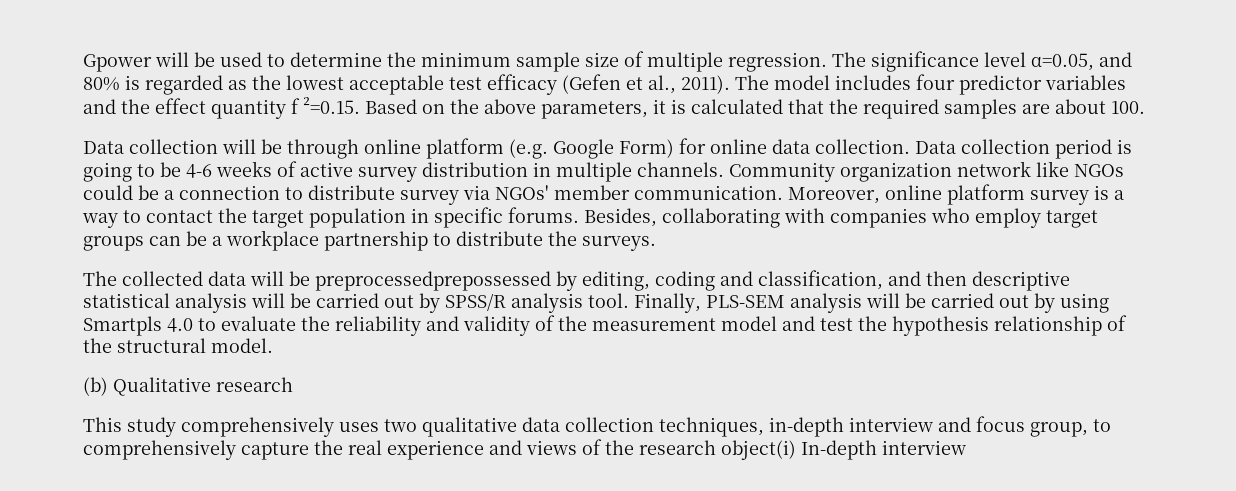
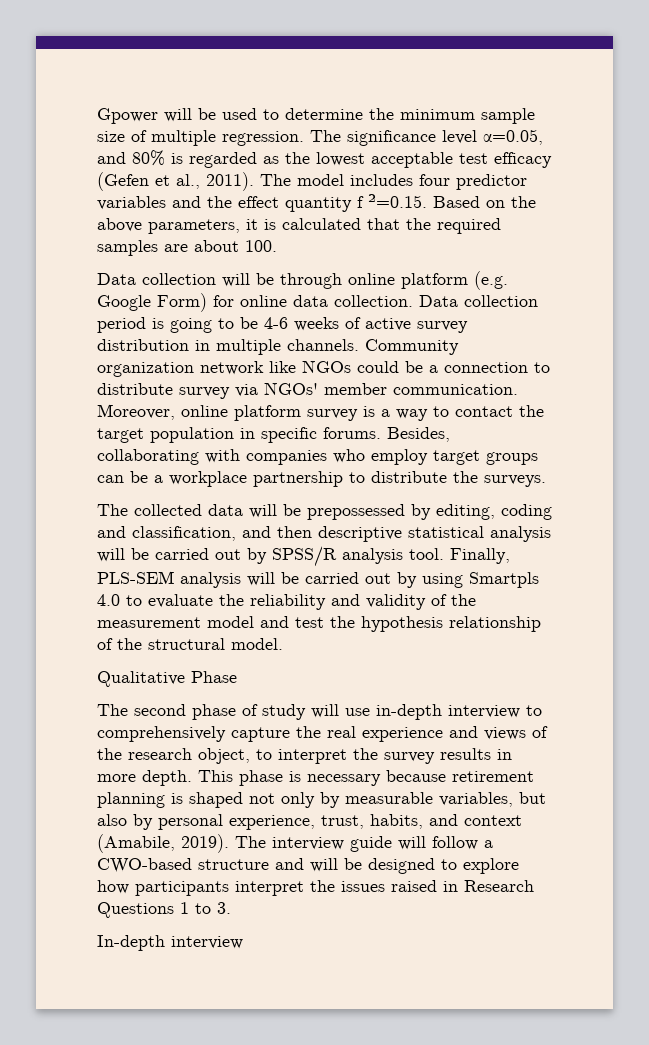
[315,271,551,291] preprocessedprepossessed -> [307,504,405,520] prepossessed
[83,377,293,396] [83,416,1088,437] (b) Qualitative research // This study comprehensively uses two qualitative data collection techniques, in-depth interview and focus group, -> [97,671,237,687] [97,704,520,720] Qualitative Phase // The second phase of study will use in-depth interview
[721,440,796,460] object(i) -> [198,748,512,764] [97,770,534,786] [97,792,546,808] [97,814,522,830] [97,834,493,853] [97,858,519,874] [97,880,534,896] [97,902,231,918] object, to interpret the survey results in more depth. This phase is necessary because retirement planning is shaped not only by measurable variables, but also by personal experience, trust, habits, and context (Amabile, 2019). The interview guide will follow a CWO-based structure and will be designed to explore how participants interpret the issues raised in Research Questions 1 to 3. //

